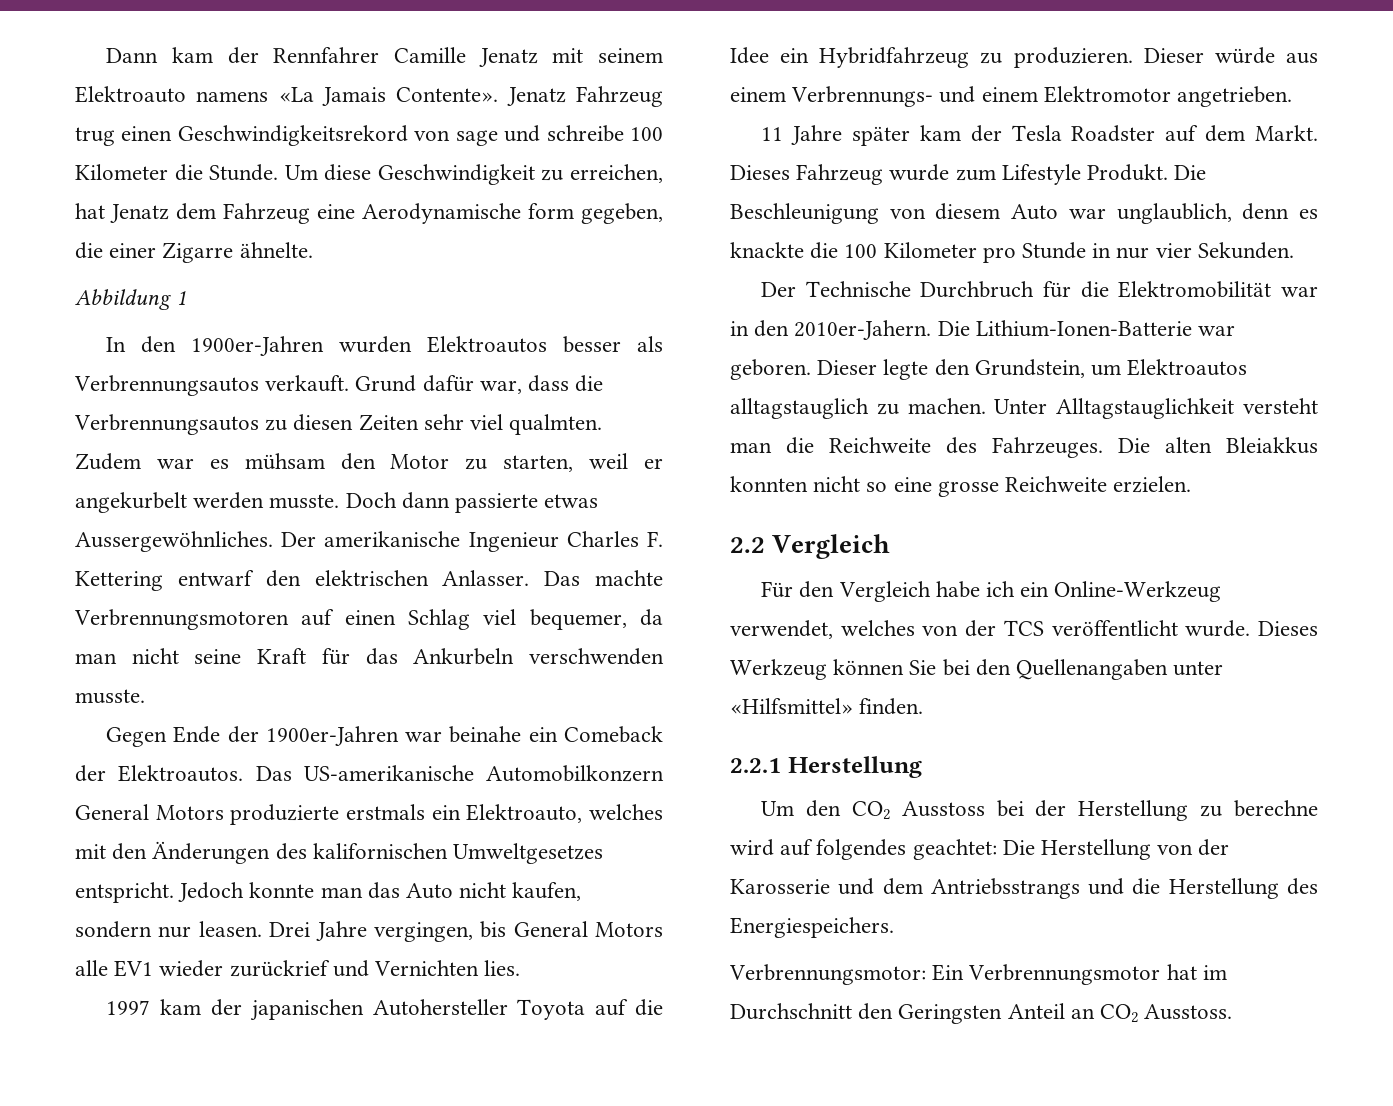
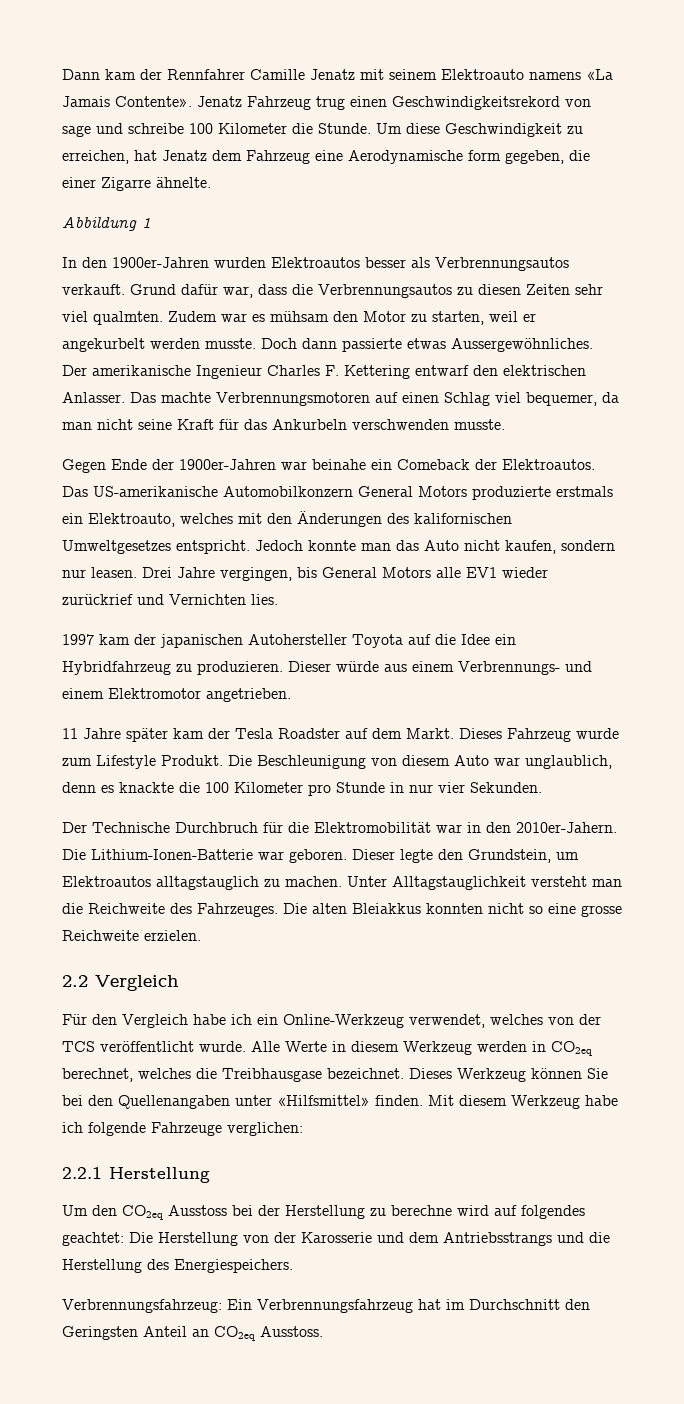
(1251, 628) none -> [251,1041,592,1056] [62,1068,404,1082] Alle Werte in diesem Werkzeug werden in CO2eq berechnet, welches die Treibhausgase bezeichnet.
(924, 706) none -> [428,1095,618,1109] [62,1122,303,1136] Mit diesem Werkzeug habe ich folgende Fahrzeuge verglichen:
[851,801,890,820] CO2 -> [122,1205,163,1220] CO2eq
[729,964,1161,985] Verbrennungsmotor: Ein Verbrennungsmotor -> [62,1299,413,1313] Verbrennungsfahrzeug: Ein Verbrennungsfahrzeug
[1100,1004,1139,1023] CO2 -> [214,1326,255,1341] CO2eq

